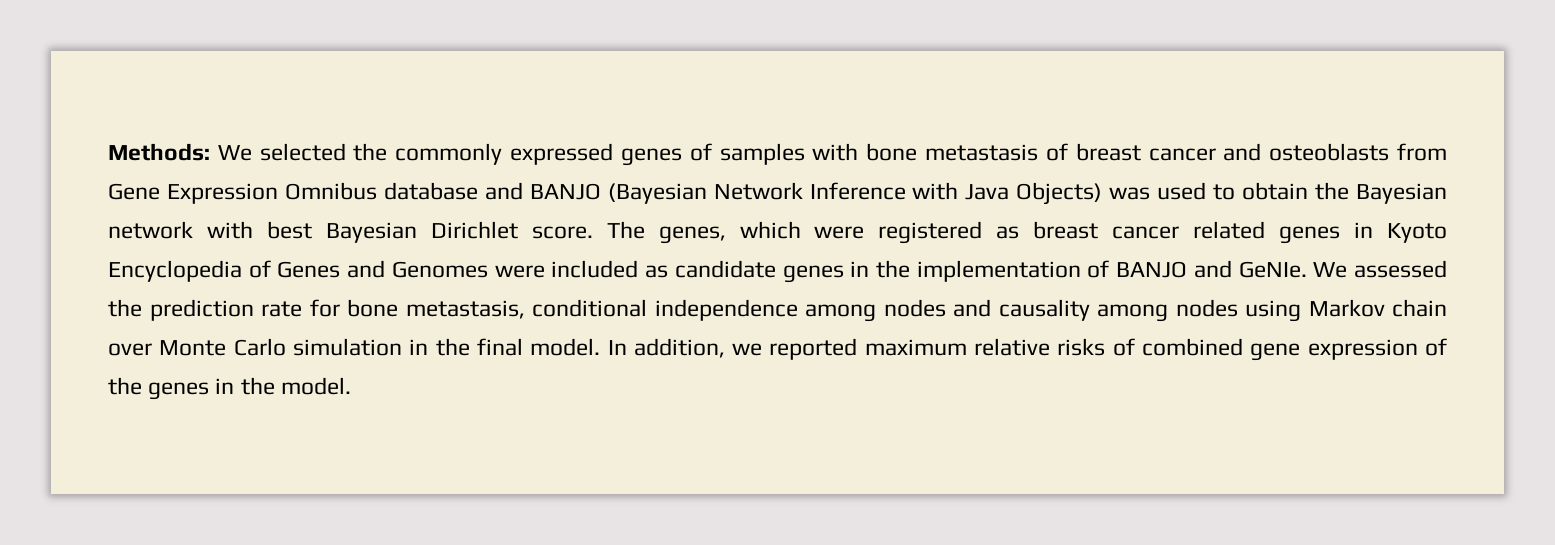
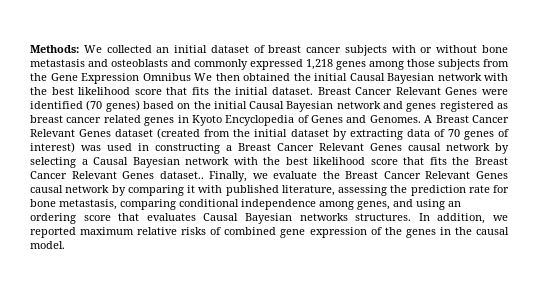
[259,143,1447,166] [108,182,1447,205] [108,221,865,244] selected the commonly expressed genes of samples with bone metastasis of breast cancer and osteoblasts from Gene Expression Omnibus database and BANJO (Bayesian Network Inference with Java Objects) was used to obtain the Bayesian network with best Bayesian Dirichlet score. The genes, which were -> [106,45,509,56] [30,59,509,70] [30,73,508,84] [30,87,509,95] [30,100,437,112] collected an initial dataset of breast cancer subjects with or without bone metastasis and osteoblasts and commonly expressed 1,218 genes among those subjects from the Gene Expression Omnibus We then obtained the initial Causal Bayesian network with the best likelihood score that fits the initial dataset. Breast Cancer Relevant Genes were identified (70 genes) based on the initial Causal Bayesian network and genes
[391,260,1447,283] Genomes were included as candidate genes in the implementation of BANJO and GeNIe. We assessed -> [369,115,509,123] [30,128,509,140] [30,142,509,154] [30,157,509,168] [30,171,509,182] [30,185,387,196] Genomes. A Breast Cancer Relevant Genes dataset (created from the initial dataset by extracting data of 70 genes of interest) was used in constructing a Breast Cancer Relevant Genes causal network by selecting a Causal Bayesian network with the best likelihood score that fits the Breast Cancer Relevant Genes dataset.. Finally, we evaluate the Breast Cancer Relevant Genes causal network by comparing it with published literature, assessing
(525, 309) none -> [120,199,176,210] comparing
[883,299,1447,322] [108,338,601,356] nodes and causality among nodes using Markov chain over Monte Carlo simulation in the final model. -> [357,199,461,210] [30,213,412,224] genes, and using an ordering score that evaluates Causal Bayesian networks structures.
(275, 386) none -> [476,227,510,235] causal

